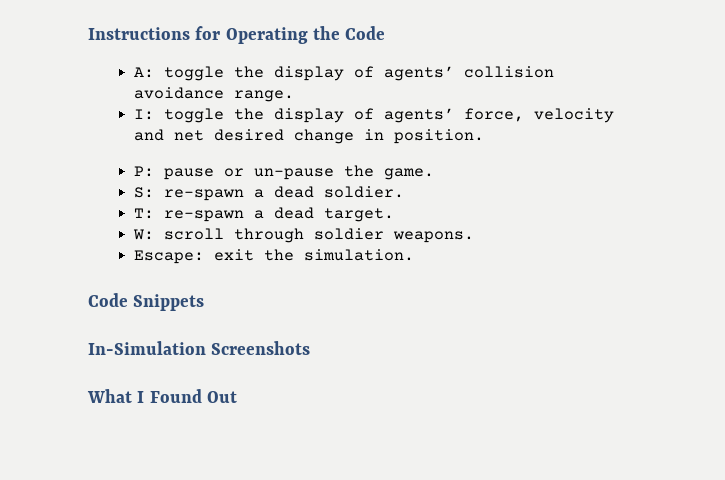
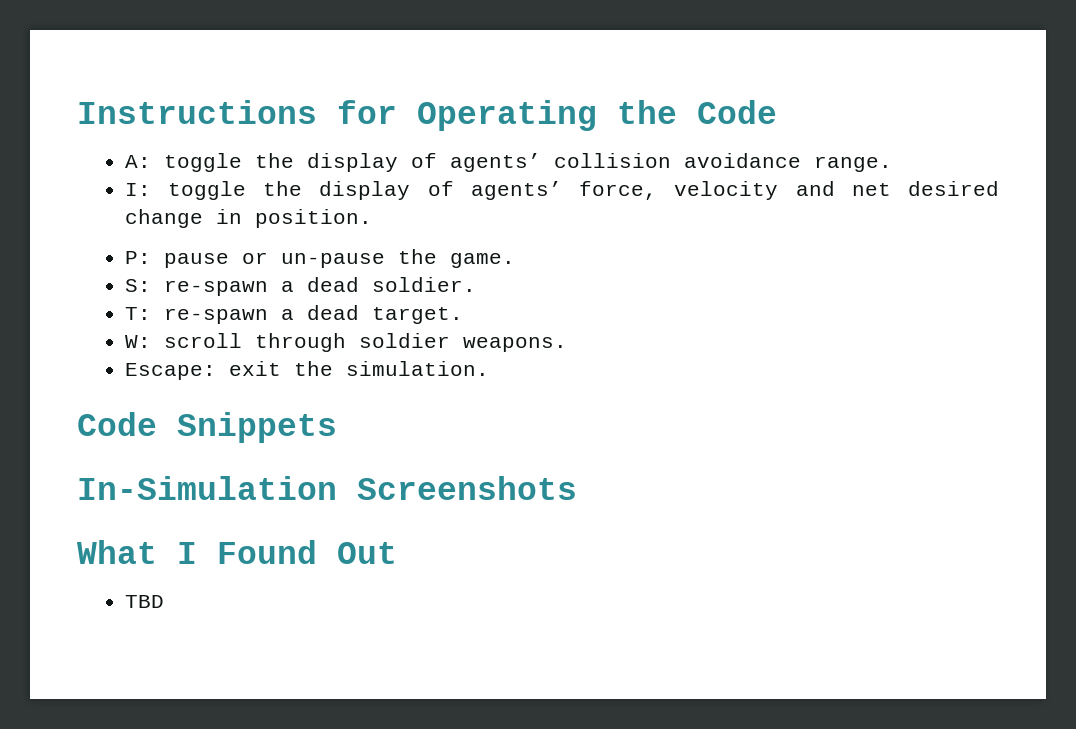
(237, 397) none -> [124,595,164,608] // TBD

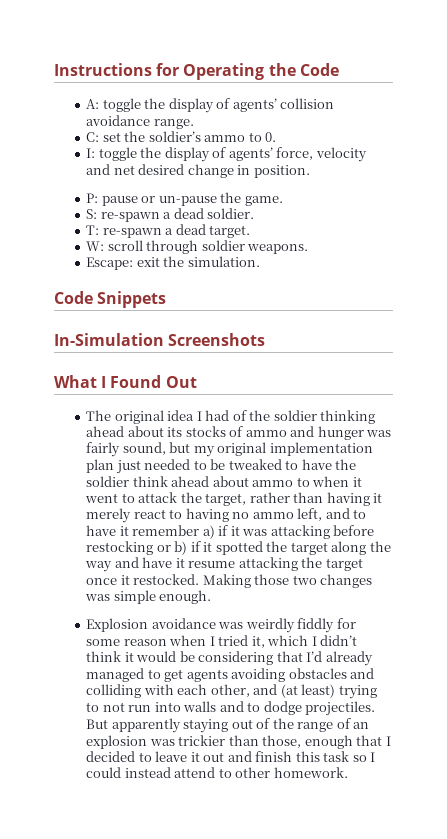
(892, 164) none -> [86,131,277,142] // C: set the soldier’s ammo to 0.
[124,595,164,608] TBD -> [86,410,376,424] [86,426,392,440] [86,442,373,457] [86,459,357,474] [86,476,362,487] [85,492,383,506] [86,508,367,523] [86,525,375,539] [86,541,391,555] [85,557,363,572] [86,574,373,588] [85,590,212,604] [86,618,356,633] [86,635,358,648] [86,651,373,666] [86,668,375,682] [86,684,377,699] [86,701,376,716] [86,718,370,733] [86,735,391,749] [86,751,376,762] [86,767,348,778] The original idea I had of the soldier thinking ahead about its stocks of ammo and hunger was fairly sound, but my original implementation plan just needed to be tweaked to have the soldier think ahead about ammo to when it went to attack the target, rather than having it merely react to having no ammo left, and to have it remember a) if it was attacking before restocking or b) if it spotted the target along the way and have it resume attacking the target once it restocked. Making those two changes was simple enough. // Explosion avoidance was weirdly fiddly for some reason when I tried it, which I didn’t think it would be considering that I’d already managed to get agents avoiding obstacles and colliding with each other, and (at least) trying to not run into walls and to dodge projectiles. But apparently staying out of the range of an explosion was trickier than those, enough that I decided to leave it out and finish this task so I could instead attend to other homework.

